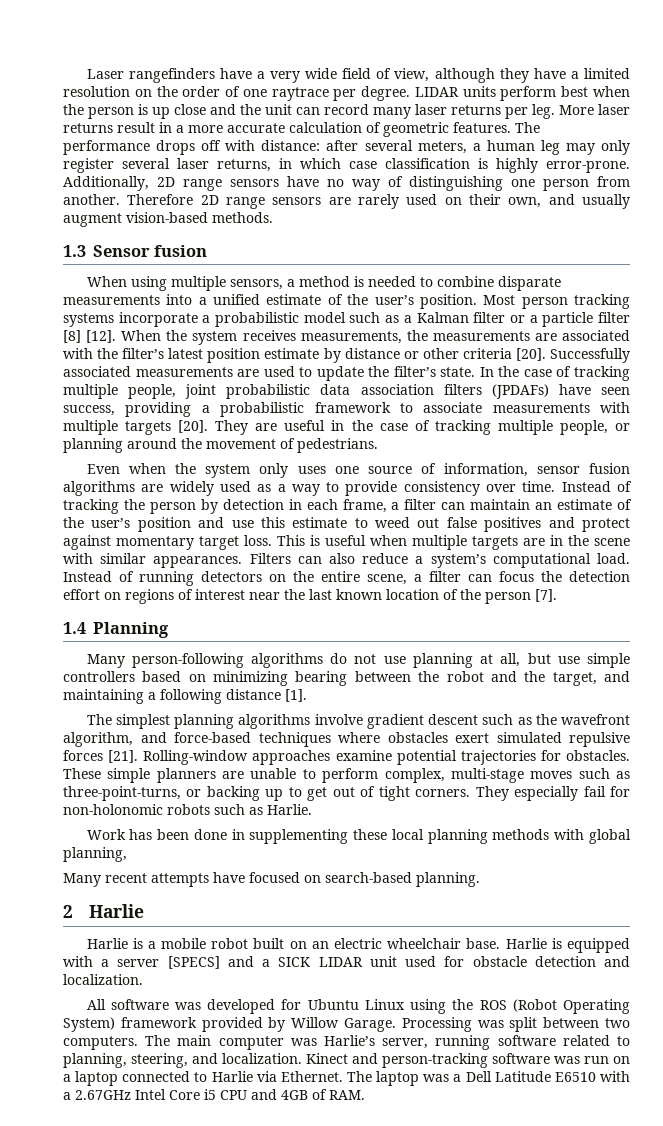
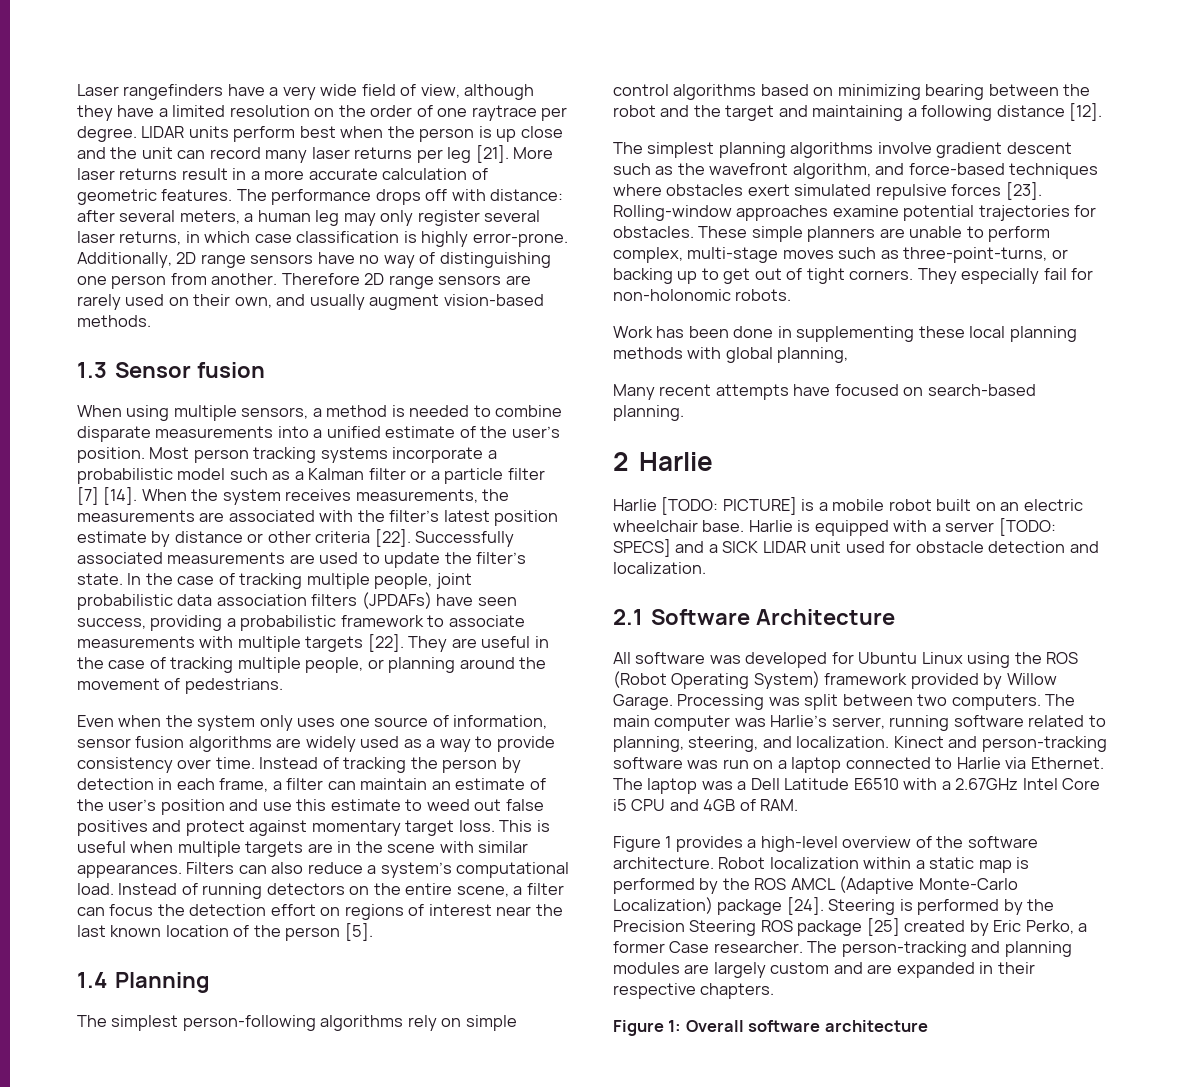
[532,104,555,119] leg. -> [447,145,509,163] leg [21].
[63,330,117,343] [8] [12]. -> [77,487,138,505] [7] [14].
[515,348,546,361] [20]. -> [374,529,411,547] [22].
[178,420,209,433] [20]. -> [367,634,404,652] [22].
[535,589,557,602] [7]. -> [344,923,373,941] [5].
[86,653,630,668] [63,671,135,682] Many person-following algorithms do not use planning at all, but use simple controllers -> [77,1015,517,1031] [613,84,757,100] The simplest person-following algorithms rely on simple control algorithms
[552,672,597,686] target, -> [725,105,775,121] target
[285,689,307,702] [1]. -> [1069,103,1103,121] [12].
[108,750,139,763] [21]. -> [1005,182,1042,200] [23].
[167,804,312,815] robots such as Harlie. -> [735,289,792,301] robots.
(128, 943) none -> [661,497,797,515] [TODO: PICTURE]
[167,956,220,969] [SPECS] -> [998,518,1056,536] [613,539,671,557] [TODO: SPECS]
(143, 979) none -> [613,609,896,625] // 2.1 Software Architecture
(365, 1095) none -> [613,836,1038,852] [613,857,1030,873] [613,876,1018,894] [613,897,1055,915] [613,918,1088,936] [613,941,1072,957] [613,962,1035,978] [613,983,775,999] [613,1020,928,1036] // Figure 1 provides a high-level overview of the software architecture. Robot localization within a static map is performed by the ROS AMCL (Adaptive Monte-Carlo Localization) package [24]. Steering is performed by the Precision Steering ROS package [25] created by Eric Perko, a former Case researcher. The person-tracking and planning modules are largely custom and are expanded in their respective chapters. // Figure 1: Overall software architecture

